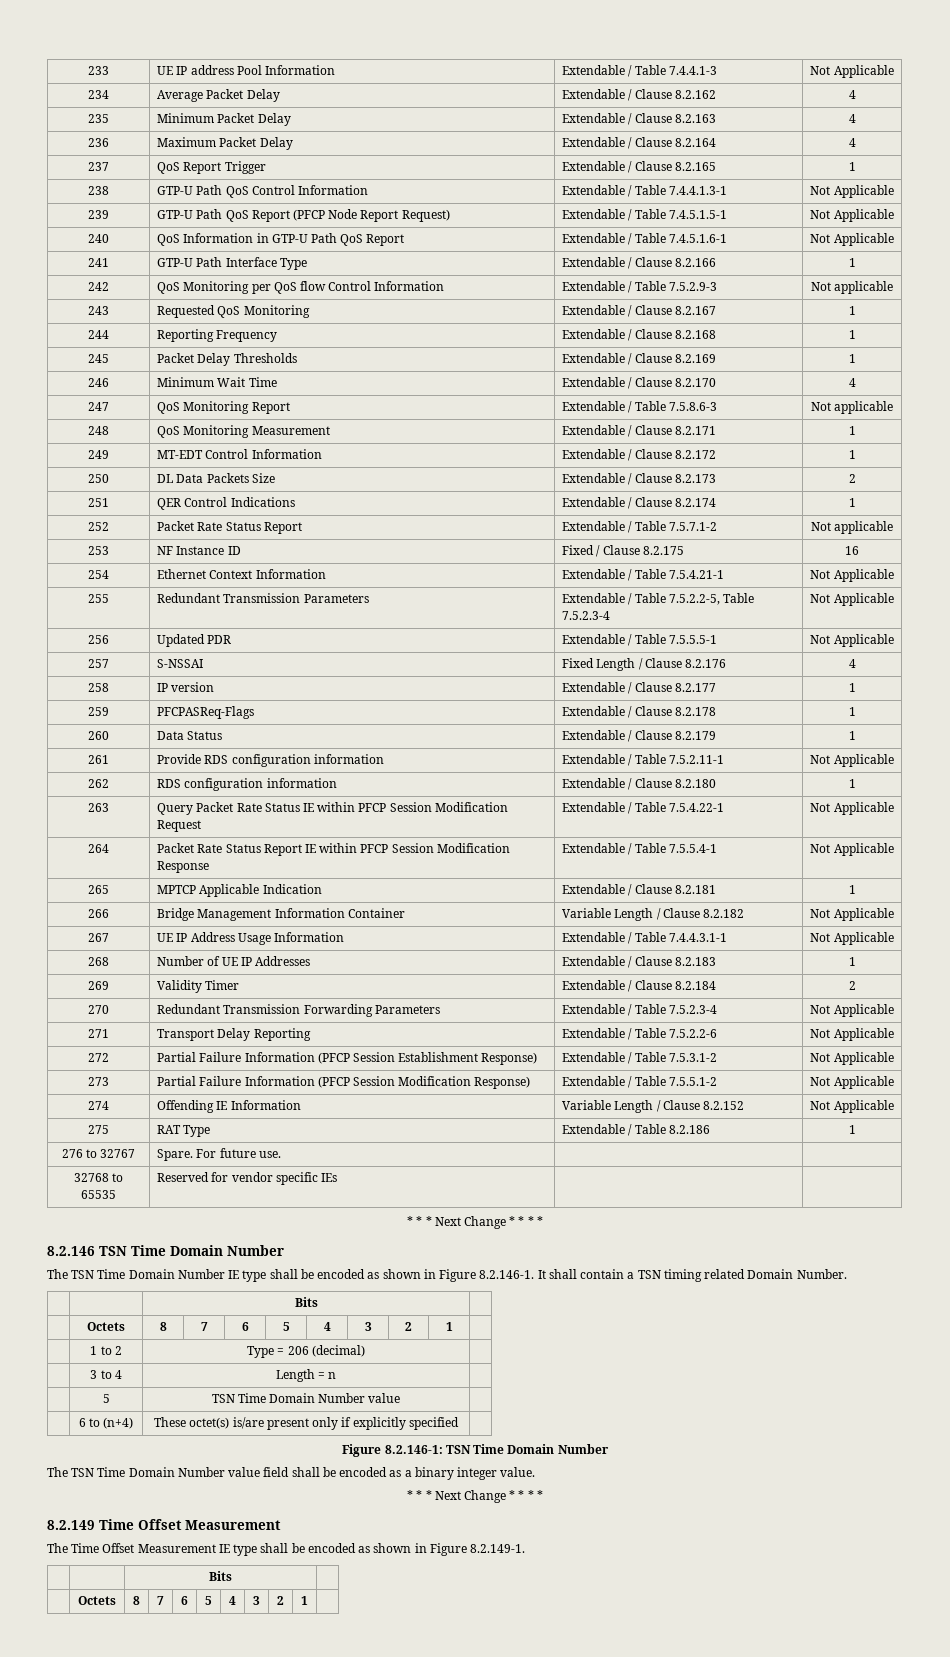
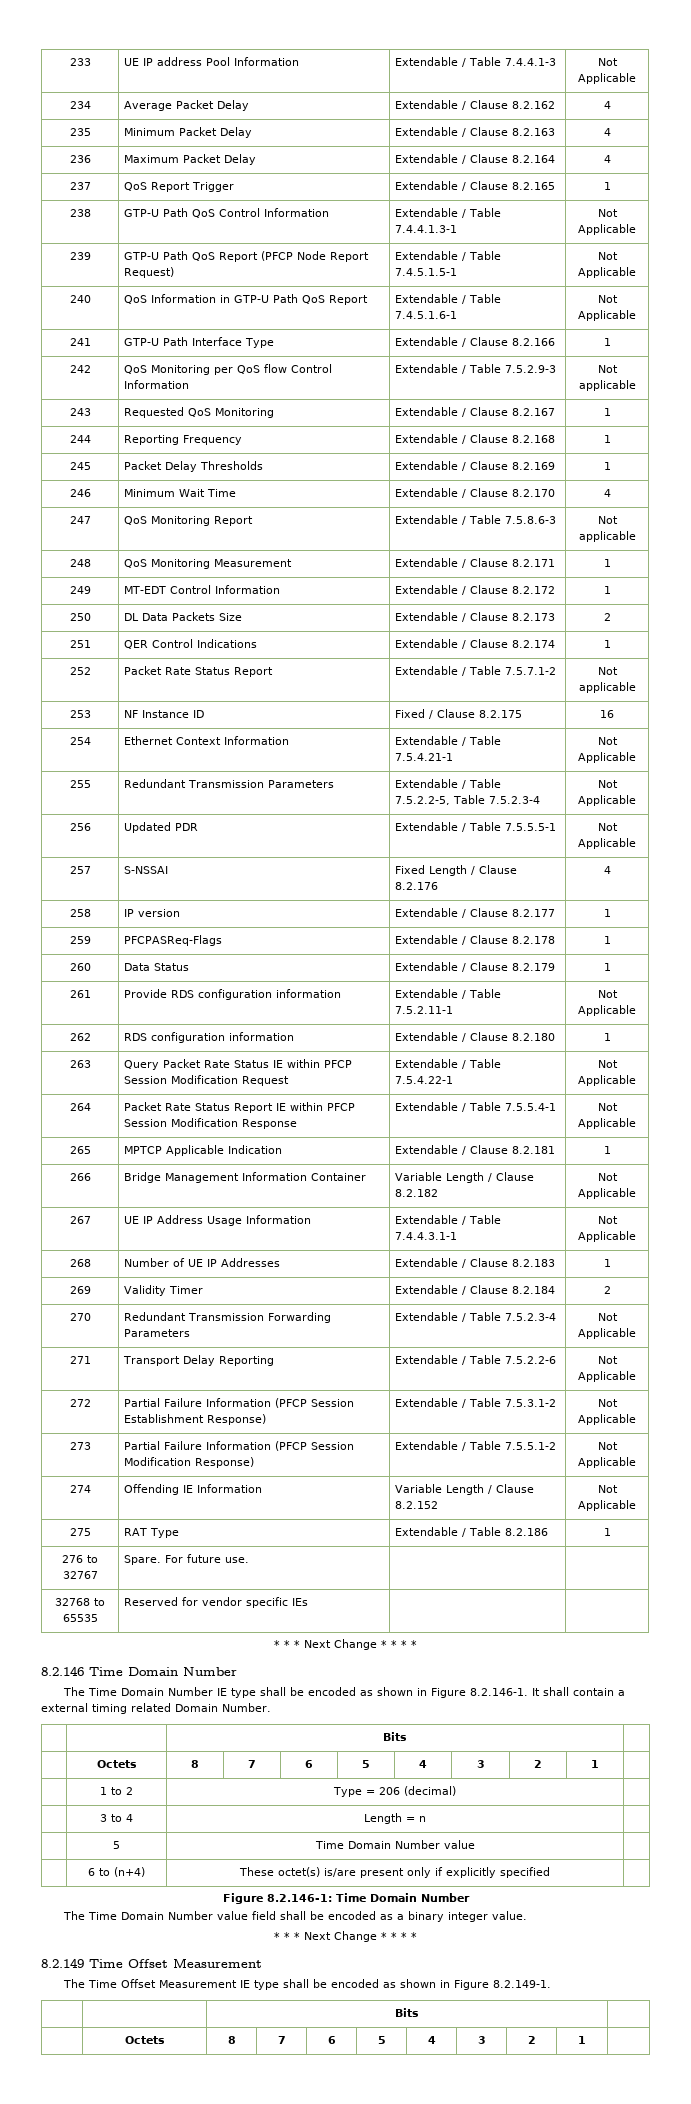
[99,1245,284,1256] [47,1269,95,1279] TSN Time Domain Number // The TSN -> [89,1667,237,1676] [62,1687,85,1696] Time Domain Number // The
[637,1270,661,1279] TSN -> [41,1703,88,1712] external
[211,1394,235,1403] TSN -> (120, 1845) none
[445,1444,609,1454] [47,1467,95,1477] TSN Time Domain Number // The TSN -> [335,1893,470,1902] [62,1911,85,1920] Time Domain Number // The

